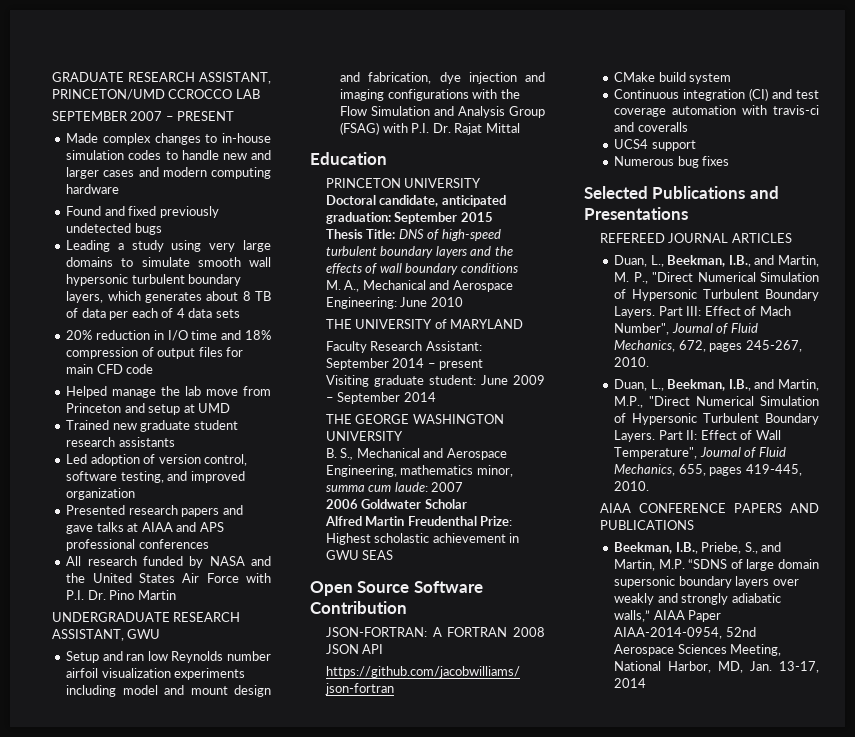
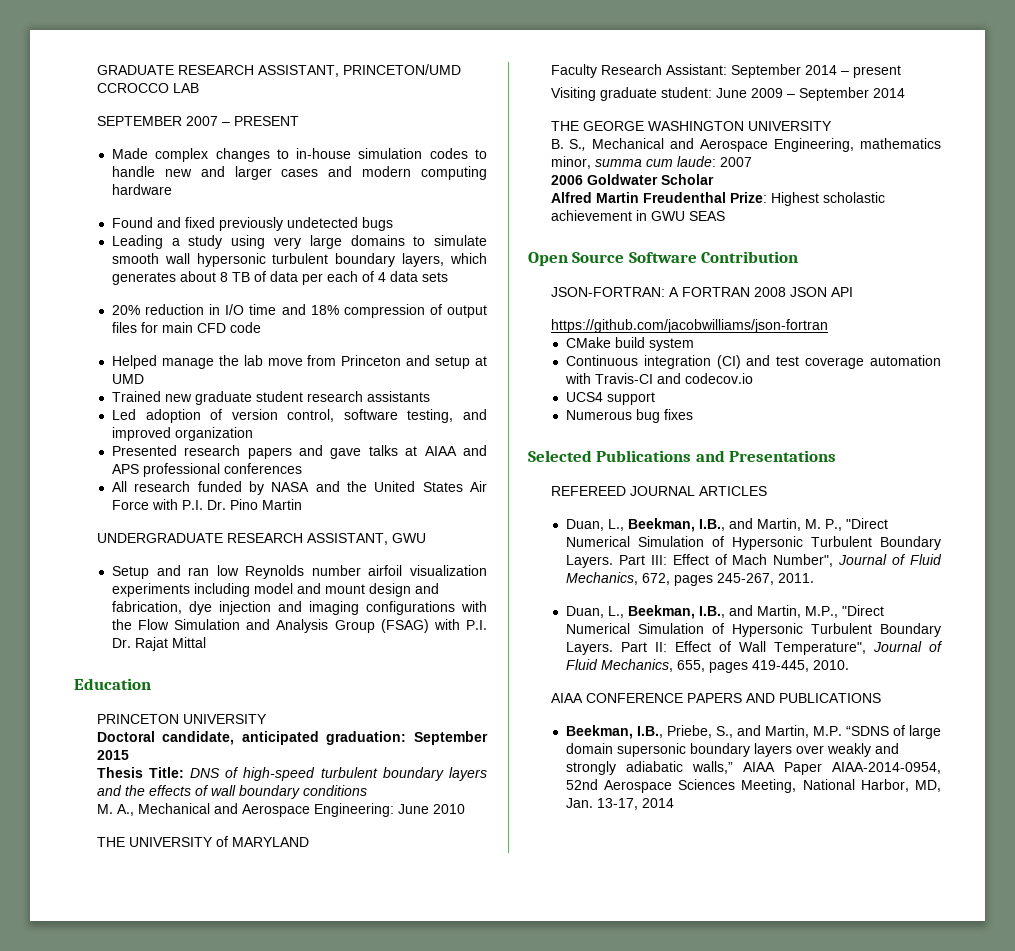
[773,105,819,115] [614,122,688,132] travis-ci and coveralls -> [594,373,753,384] Travis-CI and codecov.io
[614,357,650,367] 2010. -> [777,573,814,583] 2011.

